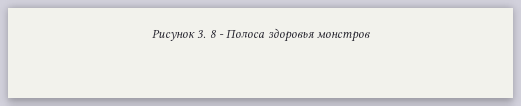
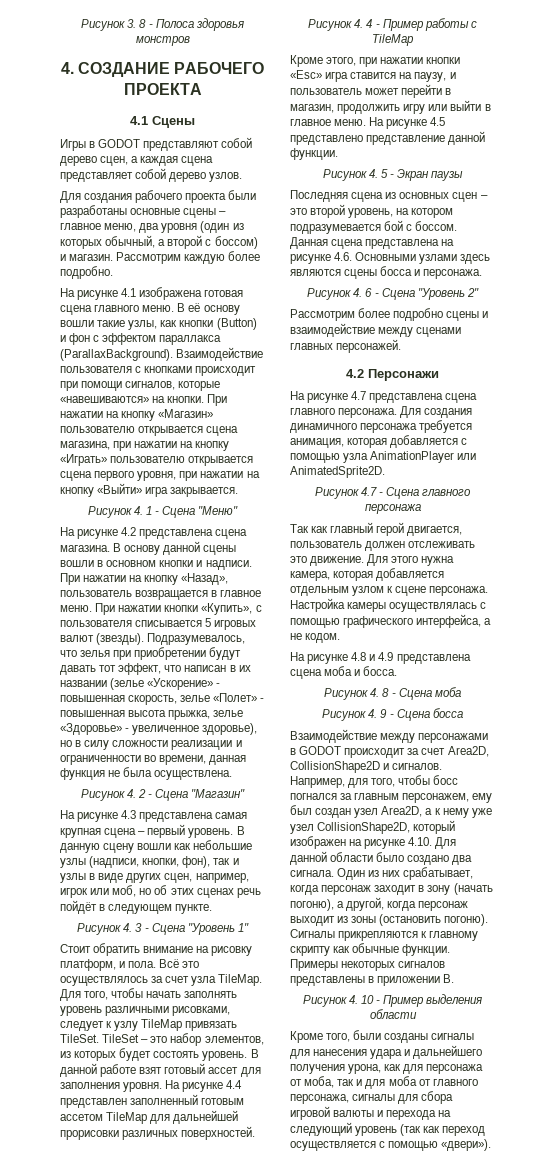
(371, 36) none -> [60,62,265,77] [123,83,202,95] [130,116,195,128] [60,137,253,151] [60,156,214,166] [60,168,243,182] [60,190,257,203] [60,205,227,218] [60,221,244,233] [60,235,258,249] [60,251,261,264] [60,266,113,279] [60,287,244,300] [60,303,240,315] [60,318,257,330] [60,333,222,345] [60,347,264,361] [60,366,257,376] [60,381,221,391] [60,394,228,406] [60,409,214,421] [60,426,239,436] [60,441,230,451] [60,454,254,466] [60,471,260,481] [60,483,239,497] [87,506,239,518] [60,527,248,539] [60,541,237,555] [60,560,252,570] [60,573,229,585] [60,590,262,600] [60,603,262,615] [60,618,257,630] [60,633,246,645] [60,647,242,660] [60,663,251,675] [60,678,221,690] [60,693,265,705] [60,710,244,720] [60,723,258,735] [60,740,242,750] [60,755,247,765] [60,767,233,780] [80,789,246,801] [60,810,248,822] [60,824,245,838] [60,840,253,853] [60,856,239,868] [60,873,249,883] [60,885,261,898] [60,900,213,914] [77,923,249,935] [60,943,253,956] [60,959,200,971] [60,974,263,986] [60,988,238,1001] [60,1006,231,1016] [60,1019,238,1031] [60,1033,264,1046] [60,1048,259,1061] [60,1063,261,1077] [60,1080,243,1092] [60,1094,245,1108] [60,1110,239,1124] [60,1126,256,1140] [308,18,477,31] [372,34,414,46] [290,55,461,67] [290,70,456,82] [290,84,452,98] [290,100,491,114] [290,117,446,129] [290,131,486,145] [290,148,338,160] [322,169,464,181] [290,190,488,202] [290,204,454,218] [290,220,458,234] [290,237,455,249] [290,252,491,264] [290,266,483,279] [307,288,479,300] [290,308,489,321] [290,323,462,337] [290,339,402,353] [346,369,439,381] [290,391,478,403] [290,406,473,418] [290,420,473,433] [290,435,468,448] [290,451,477,463] [290,466,385,478] [314,487,472,499] [364,504,421,514] [290,522,463,536] [290,541,476,551] [290,554,455,566] [290,568,445,581] [290,586,489,596] [290,598,487,612] [290,614,492,628] [290,633,341,643] [290,652,471,664] [290,666,398,679] [324,687,461,700] [322,708,463,721] [290,729,489,743] [290,746,489,758] [290,761,443,773] [290,775,459,788] [290,793,493,803] [290,805,492,818] [290,820,456,834] [290,836,457,849] [290,851,473,865] [290,867,474,880] [290,883,493,895] [290,897,469,911] [290,914,489,926] [290,929,479,941] [290,943,451,956] [290,959,446,971] [290,974,455,986] [302,994,483,1007] [369,1009,417,1019] [290,1030,475,1043] [290,1045,483,1059] [290,1064,484,1074] [290,1076,478,1089] [290,1091,454,1104] [290,1106,452,1120] [290,1122,486,1136] [290,1139,492,1151] // 4. СОЗДАНИЕ РАБОЧЕГО ПРОЕКТА // 4.1 Сцены // Игры в GODOT представляют собой дерево сцен, а каждая сцена представляет собой дерево узлов. // Для создания рабочего проекта были разработаны основные сцены – главное меню, два уровня (один из которых обычный, а второй с боссом) и магазин. Рассмотрим каждую более подробно. // На рисунке 4.1 изображена готовая сцена главного меню. В её основу вошли такие узлы, как кнопки (Button) и фон с эффектом параллакса (ParallaxBackground). Взаимодействие пользователя с кнопками происходит при помощи сигналов, которые «навешиваются» на кнопки. При нажатии на кнопку «Магазин» пользователю открывается сцена магазина, при нажатии на кнопку «Играть» пользователю открывается сцена первого уровня, при нажатии на кнопку «Выйти» игра закрывается. // Рисунок 4. 1 - Сцена "Меню" // На рисунке 4.2 представлена сцена магазина. В основу данной сцены вошли в основном кнопки и надписи. При нажатии на кнопку «Назад», пользователь возвращается в главное меню. При нажатии кнопки «Купить», с пользователя списывается 5 игровых валют (звезды). Подразумевалось, что зелья при приобретении будут давать тот эффект, что написан в их названии (зелье «Ускорение» - повышенная скорость, зелье «Полет» - повышенная высота прыжка, зелье «Здоровье» - увеличенное здоровье), но в силу сложности реализации и ограниченности во времени, данная функция не была осуществлена. // Рисунок 4. 2 - Сцена "Магазин" // На рисунке 4.3 представлена самая крупная сцена – первый уровень. В данную сцену вошли как небольшие узлы (надписи, кнопки, фон), так и узлы в виде других сцен, например, игрок или моб, но об этих сценах речь пойдёт в следующем пункте. // Рисунок 4. 3 - Сцена "Уровень 1" // Стоит обратить внимание на рисовку платформ, и пола. Всё это осуществлялось за счет узла TileMap. Для того, чтобы начать заполнять уровень различными рисовками, следует к узлу TileMap привязать TileSet. TileSet – это набор элементов, из которых будет состоять уровень. В данной работе взят готовый ассет для заполнения уровня. На рисунке 4.4 представлен заполненный готовым ассетом TileMap для дальнейшей прорисовки различных поверхностей. // Рисунок 4. 4 - Пример работы с TileMap // Кроме этого, при нажатии кнопки «Esc» игра ставится на паузу, и пользователь может перейти в магазин, продолжить игру или выйти в главное меню. На рисунке 4.5 представлено представление данной функции. // Рисунок 4. 5 - Экран паузы // Последняя сцена из основных сцен – это второй уровень, на котором подразумевается бой с боссом. Данная сцена представлена на рисунке 4.6. Основными узлами здесь являются сцены босса и персонажа. // Рисунок 4. 6 - Сцена "Уровень 2" // Рассмотрим более подробно сцены и взаимодействие между сценами главных персонажей. // 4.2 Персонажи // На рисунке 4.7 представлена сцена главного персонажа. Для создания динамичного персонажа требуется анимация, которая добавляется с помощью узла AnimationPlayer или AnimatedSprite2D. // Рисунок 4.7 - Сцена главного персонажа // Так как главный герой двигается, пользователь должен отслеживать это движение. Для этого нужна камера, которая добавляется отдельным узлом к сцене персонажа. Настройка камеры осуществлялась с помощью графического интерфейса, а не кодом. // На рисунке 4.8 и 4.9 представлена сцена моба и босса. // Рисунок 4. 8 - Сцена моба // Рисунок 4. 9 - Сцена босса // Взаимодействие между персонажами в GODOT происходит за счет Area2D, CollisionShape2D и сигналов. Например, для того, чтобы босс погнался за главным персонажем, ему был создан узел Area2D, а к нему уже узел CollisionShape2D, который изображен на рисунке 4.10. Для данной области было создано два сигнала. Один из них срабатывает, когда персонаж заходит в зону (начать погоню), а другой, когда персонаж выходит из зоны (остановить погоню). Сигналы прикрепляются к главному скрипту как обычные функции. Примеры некоторых сигналов представлены в приложении В. // Рисунок 4. 10 - Пример выделения области // Кроме того, были созданы сигналы для нанесения удара и дальнейшего получения урона, как для персонажа от моба, так и для моба от главного персонажа, сигналы для сбора игровой валюты и перехода на следующий уровень (так как переход осуществляется с помощью «двери»).

